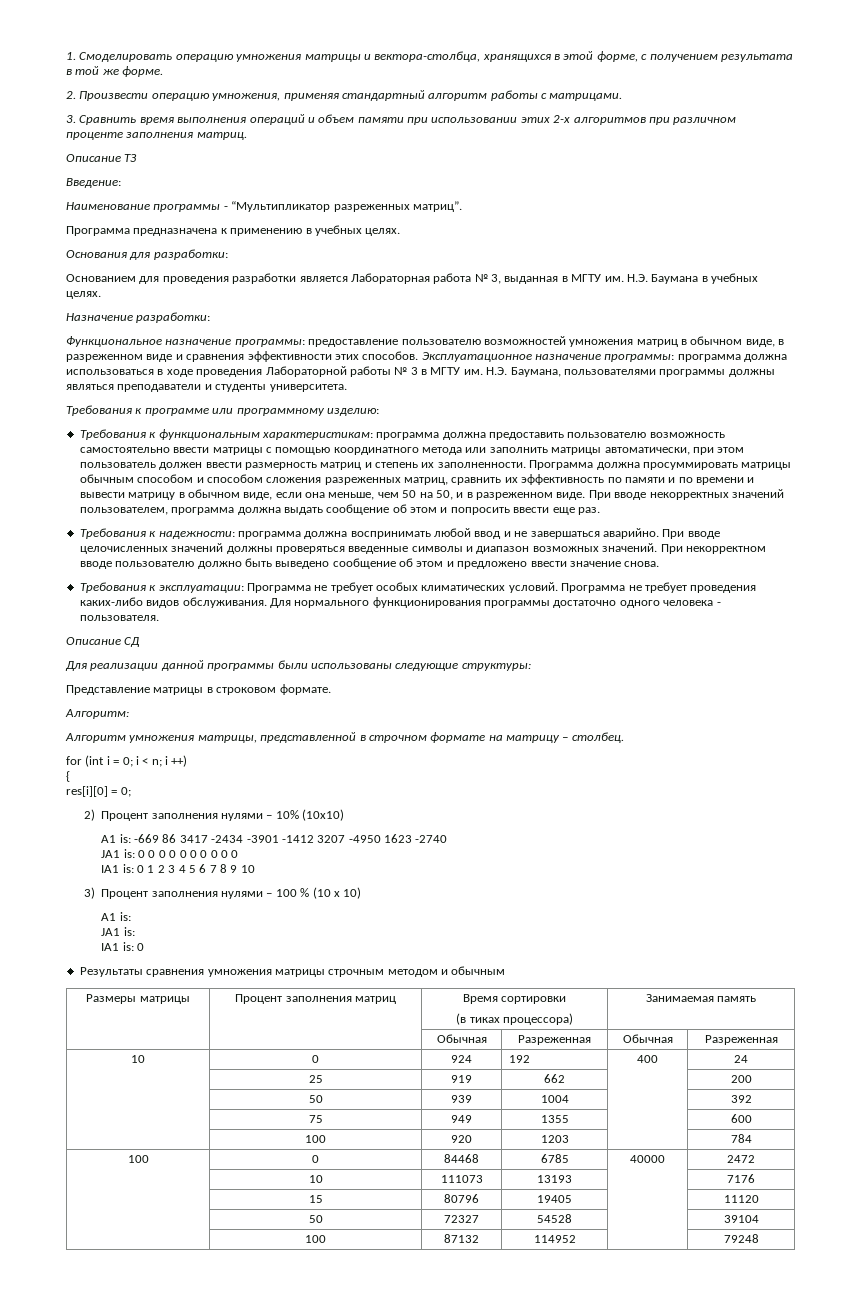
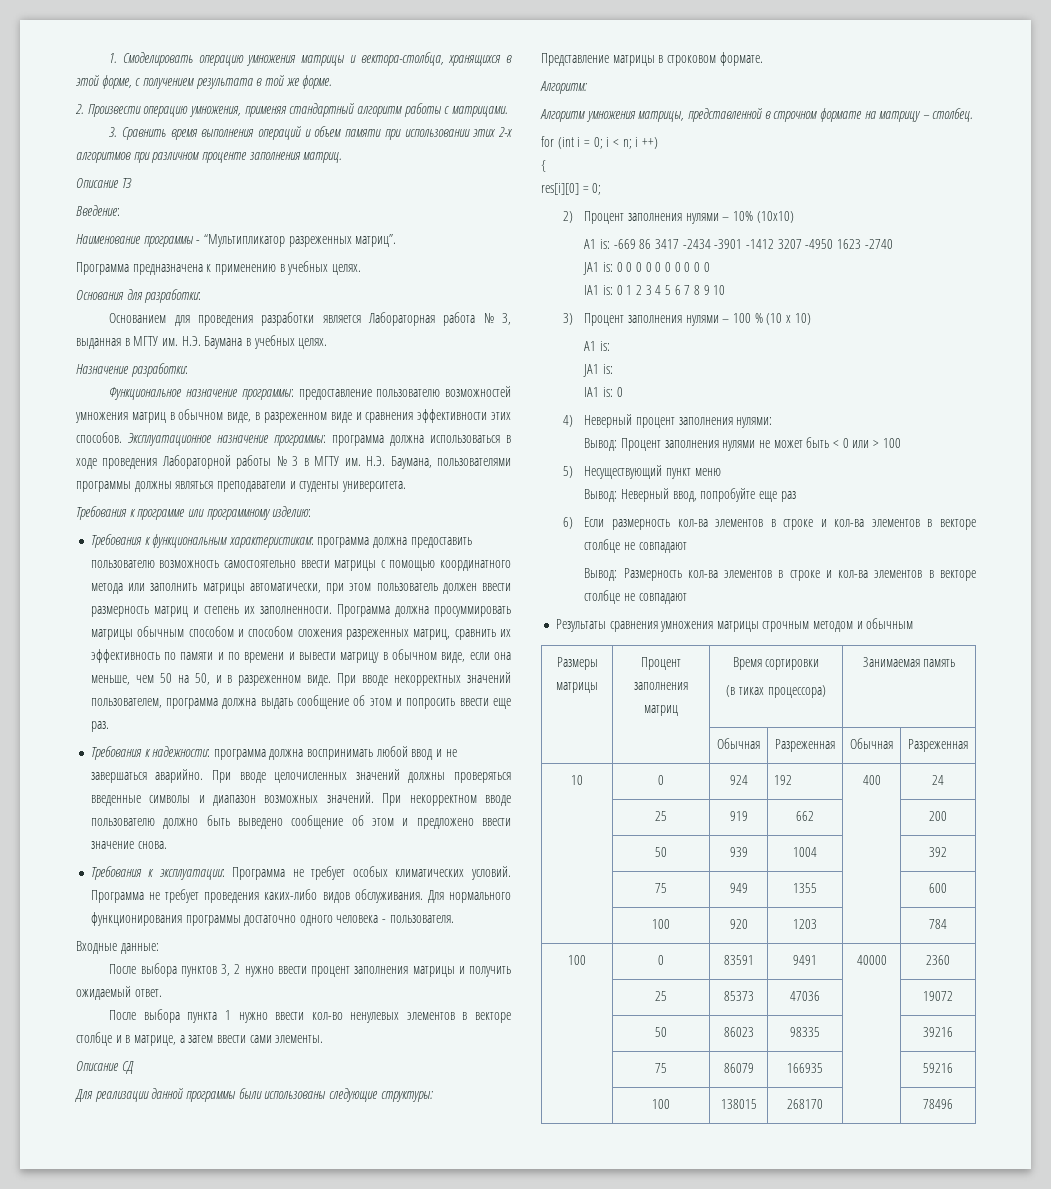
(159, 618) none -> [76,941,159,954] [109,963,511,977] [76,986,162,1000] [109,1009,511,1023] [76,1032,324,1046] // Входные данные: // После выбора пунктов 3, 2 нужно ввести процент заполнения матрицы и получить ожидаемый ответ. // После выбора пункта 1 нужно ввести кол-во ненулевых элементов в векторе столбце и в матрице, а затем ввести сами элементы.
(145, 947) none -> [562,414,773,428] [584,437,901,451] [562,465,721,479] [584,488,796,502] [562,517,976,530] [584,539,687,553] [584,568,976,581] [584,590,687,604] // 4) Неверный процент заполнения нулями: // Вывод: Процент заполнения нулями не может быть < 0 или > 100 // 5) Несуществующий пункт меню // Вывод: Неверный ввод, попробуйте еще раз // 6) Если размерность кол-ва элементов в строке и кол-ва элементов в векторе столбце не совпадают // Вывод: Размерность кол-ва элементов в строке и кол-ва элементов в векторе столбце не совпадают
[444,1154,479,1163] [540,1154,569,1163] 84468 | 6785 -> [723,955,754,965] [793,955,817,965] 83591 | 9491
[727,1155,755,1163] [308,1175,323,1183] [440,1175,483,1183] [537,1175,572,1183] [727,1174,755,1183] [308,1195,323,1203] [444,1194,479,1203] [537,1195,572,1203] [723,1195,759,1203] [308,1215,323,1223] [444,1215,479,1223] [537,1214,572,1223] [723,1215,759,1223] [305,1235,326,1243] [444,1234,479,1243] [533,1235,576,1243] [723,1234,759,1243] 2472 // | 10 | 111073 | 13193 | | 7176 // | 15 | 80796 | 19405 | | 11120 // | 50 | 72327 | 54528 | | 39104 // | 100 | 87132 | 114952 | | 79248 -> [926,955,950,965] [655,991,667,1001] [723,991,754,1001] [790,991,820,1001] [923,991,953,1001] [655,1027,667,1037] [723,1027,754,1037] [790,1027,820,1037] [923,1027,953,1037] [655,1063,667,1073] [723,1063,754,1073] [787,1063,823,1073] [923,1063,953,1073] [652,1099,670,1109] [720,1099,757,1109] [787,1099,823,1109] [923,1099,953,1109] 2360 // | 25 | 85373 | 47036 | | 19072 // | 50 | 86023 | 98335 | | 39216 // | 75 | 86079 | 166935 | | 59216 // | 100 | 138015 | 268170 | | 78496

